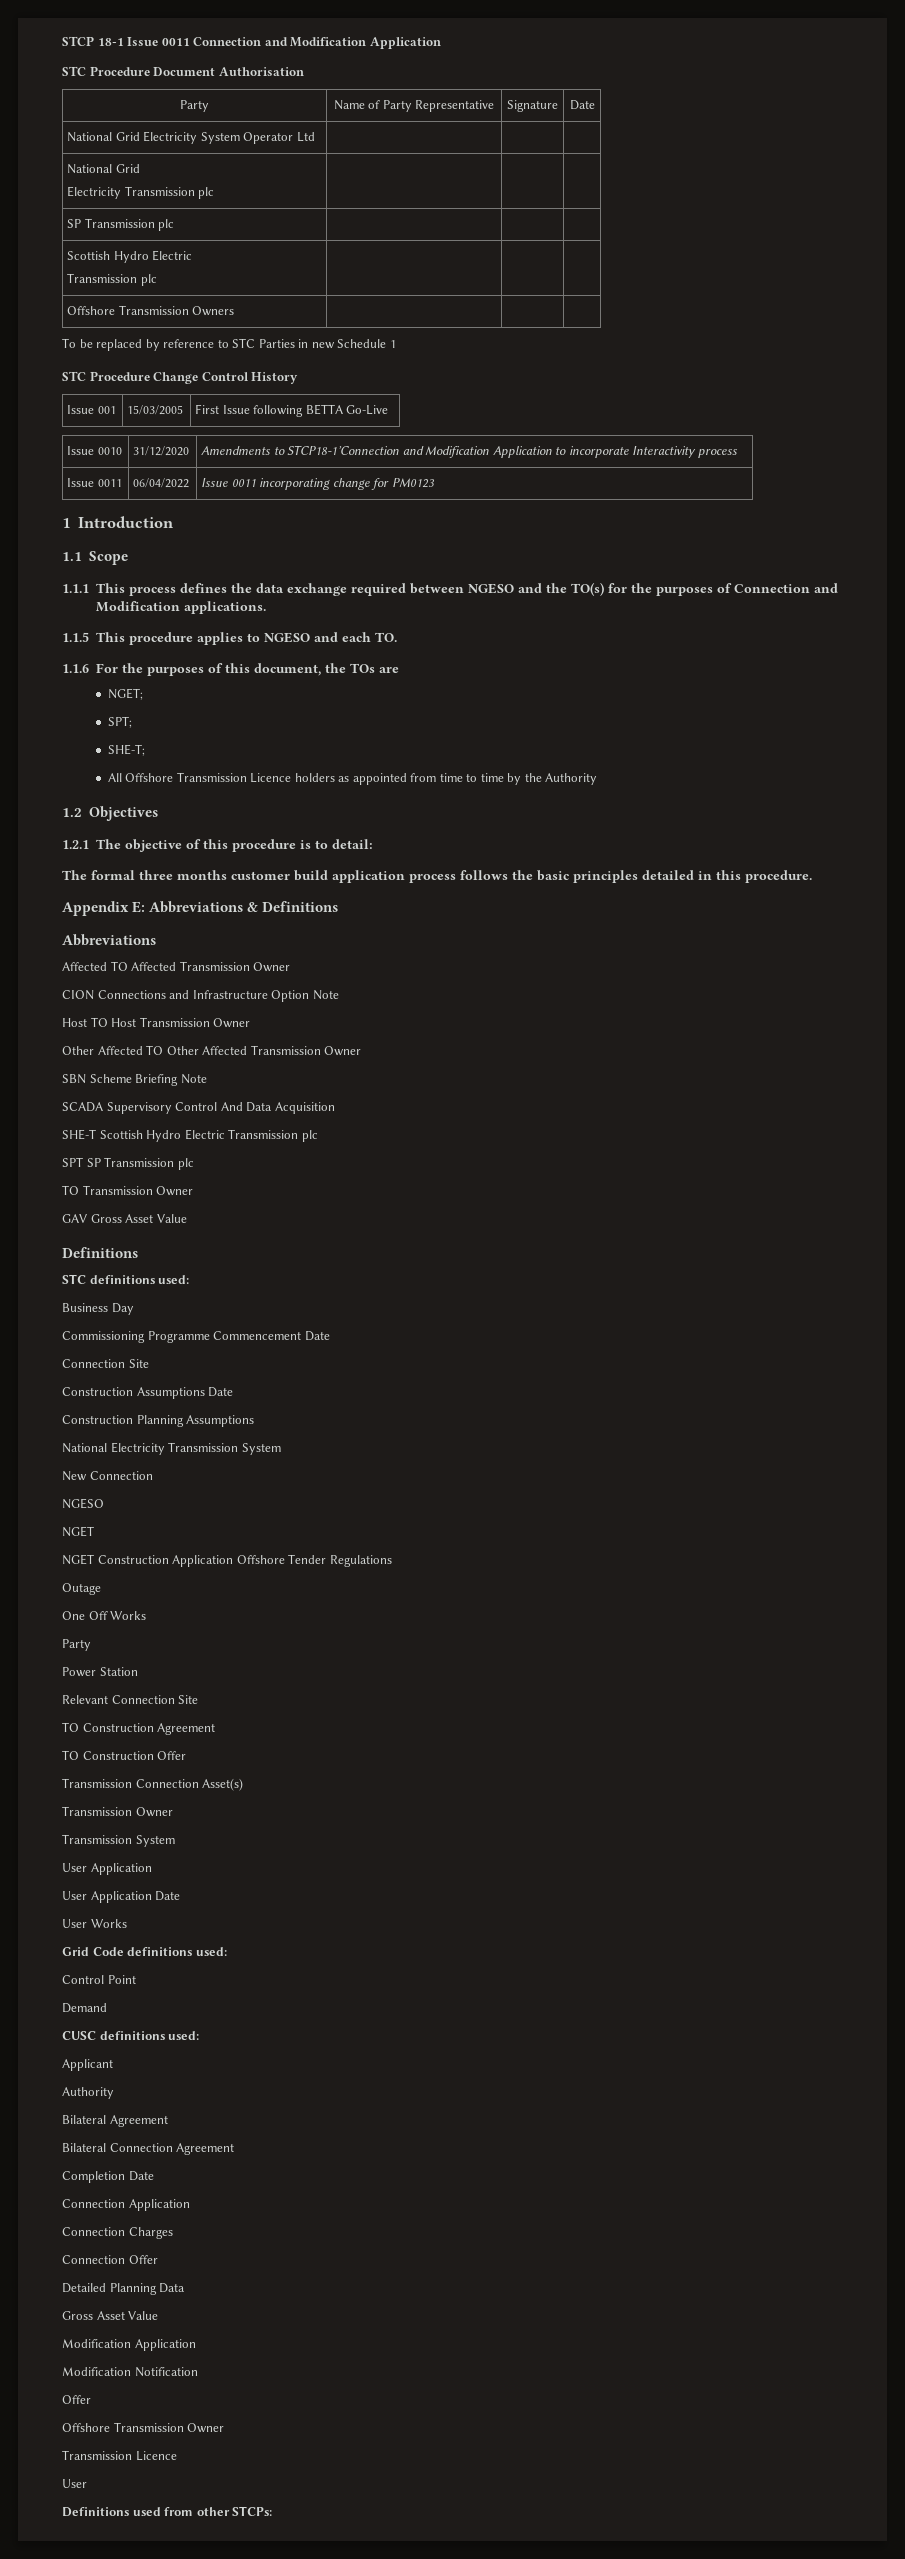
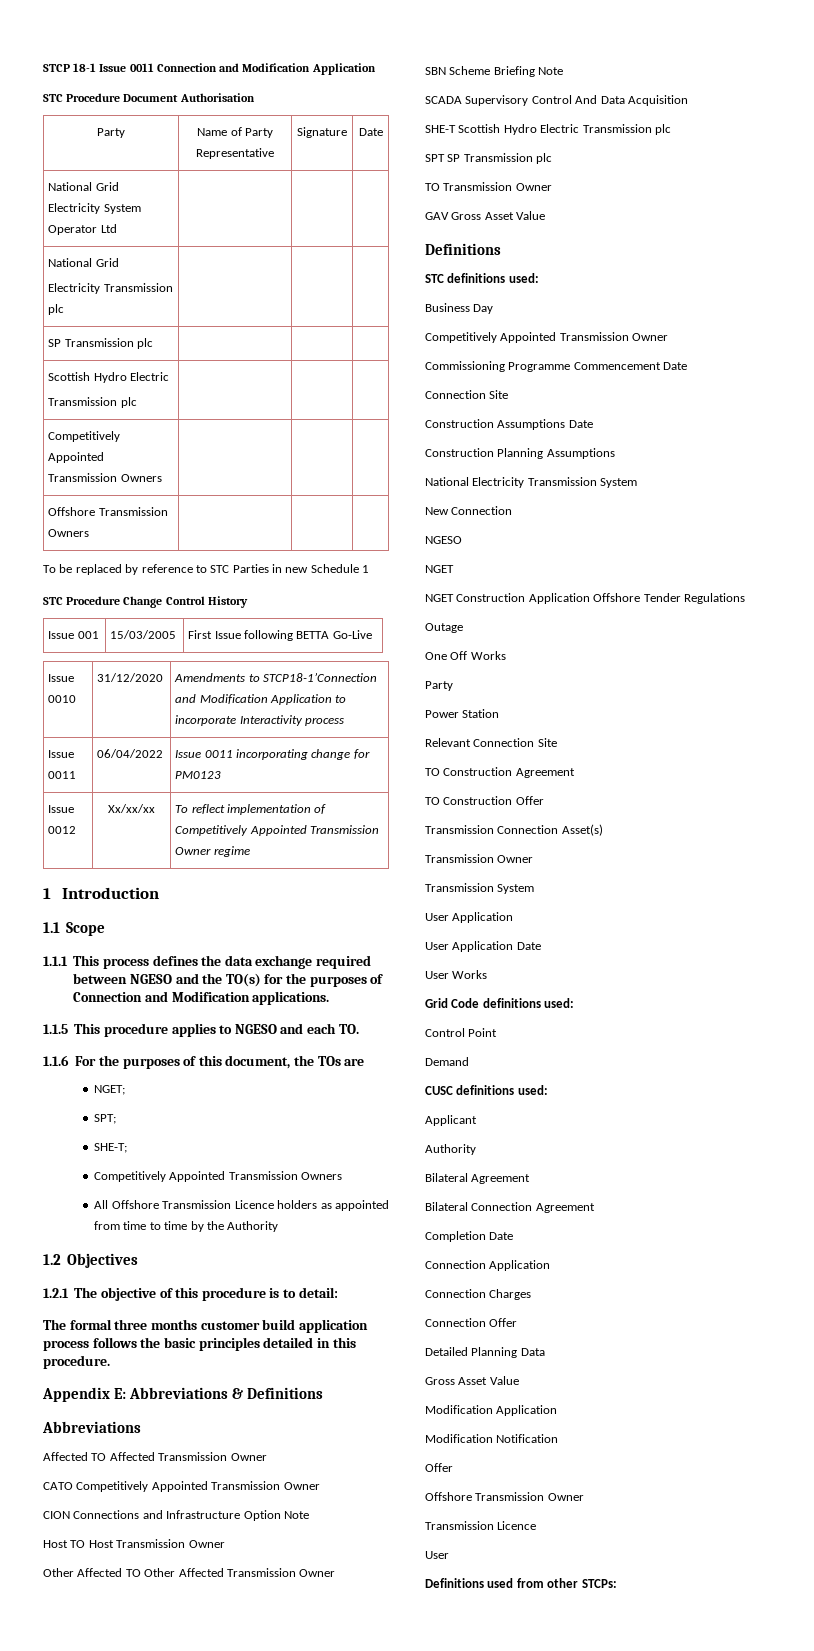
(157, 280) none -> [48,431,121,442] [48,452,105,463] [48,473,162,482] // Competitively Appointed Transmission Owners | | |
(435, 483) none -> [48,805,75,813] [48,826,77,834] [108,804,155,813] [175,804,327,815] [175,825,379,836] [175,846,250,857] // Issue 0012 | Xx/xx/xx | To reflect implementation of Competitively Appointed Transmission Owner regime
(145, 750) none -> [94,1171,343,1182] // Competitively Appointed Transmission Owners
(291, 967) none -> [43,1481,320,1492] // CATO Competitively Appointed Transmission Owner
(134, 1309) none -> [425,332,669,343] // Competitively Appointed Transmission Owner

